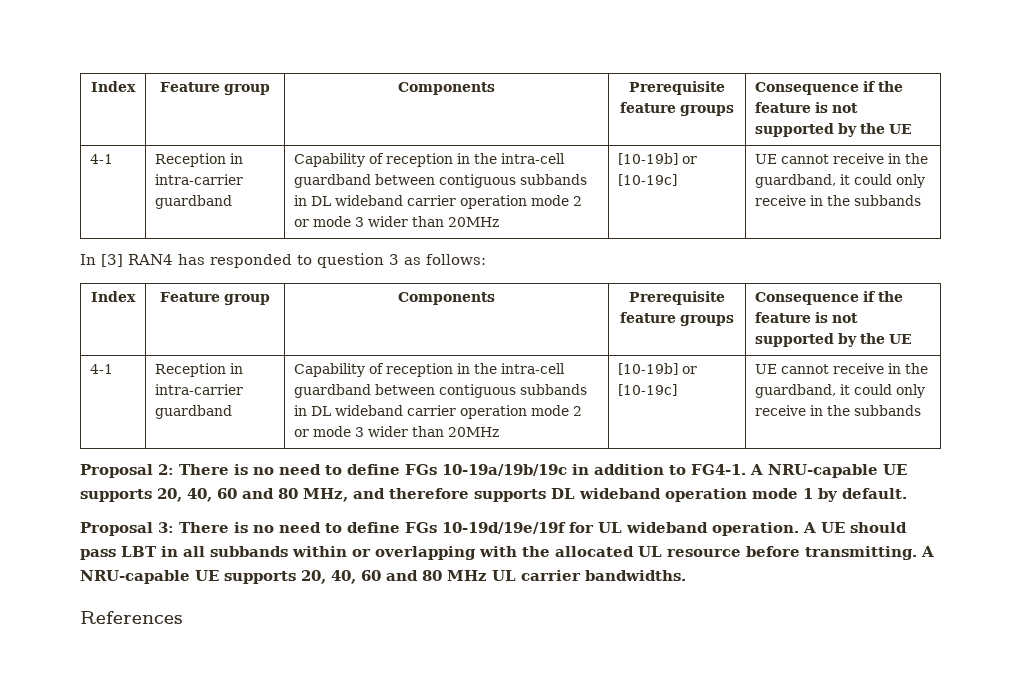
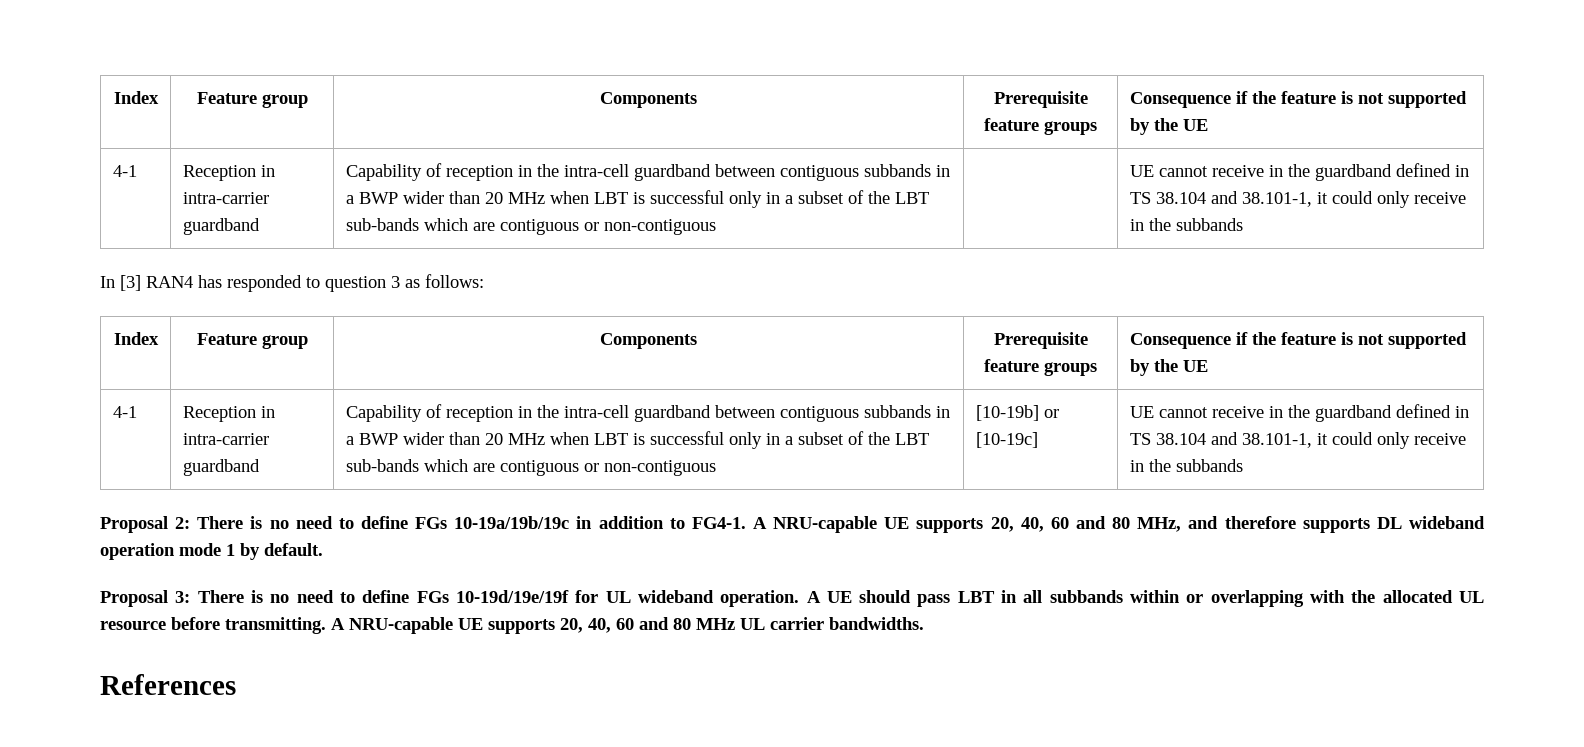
[311,195,583,209] [294,216,500,227] [618,153,698,165] [618,174,678,186] [755,153,929,164] [755,174,837,188] DL wideband carrier operation mode 2 or mode 3 wider than 20MHz | [10-19b] or [10-19c] | UE cannot receive in the guardband, -> [345,190,929,208] [345,218,716,235] [1129,163,1469,181] [1129,191,1312,207] a BWP wider than 20 MHz when LBT is successful only in a subset of the LBT sub-bands which are contiguous or non-contiguous | | UE cannot receive in the guardband defined in TS 38.104 and 38.101-1,
[311,405,583,419] [294,426,500,437] [618,363,698,375] [618,384,678,396] [755,363,929,374] [755,384,837,398] DL wideband carrier operation mode 2 or mode 3 wider than 20MHz | [10-19b] or [10-19c] | UE cannot receive in the guardband, -> [345,431,929,449] [345,459,716,476] [975,405,1059,421] [975,432,1038,448] [1129,404,1469,422] [1129,432,1312,448] a BWP wider than 20 MHz when LBT is successful only in a subset of the LBT sub-bands which are contiguous or non-contiguous | [10-19b] or [10-19c] | UE cannot receive in the guardband defined in TS 38.104 and 38.101-1,

